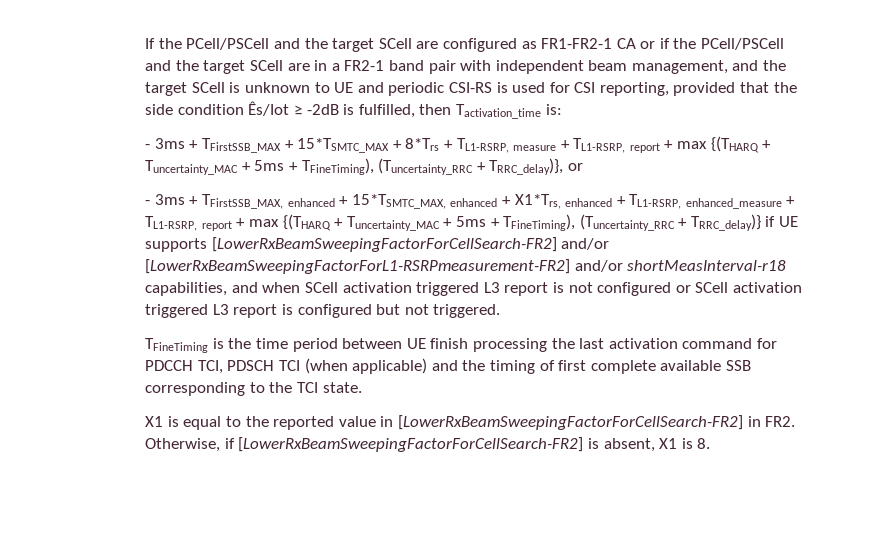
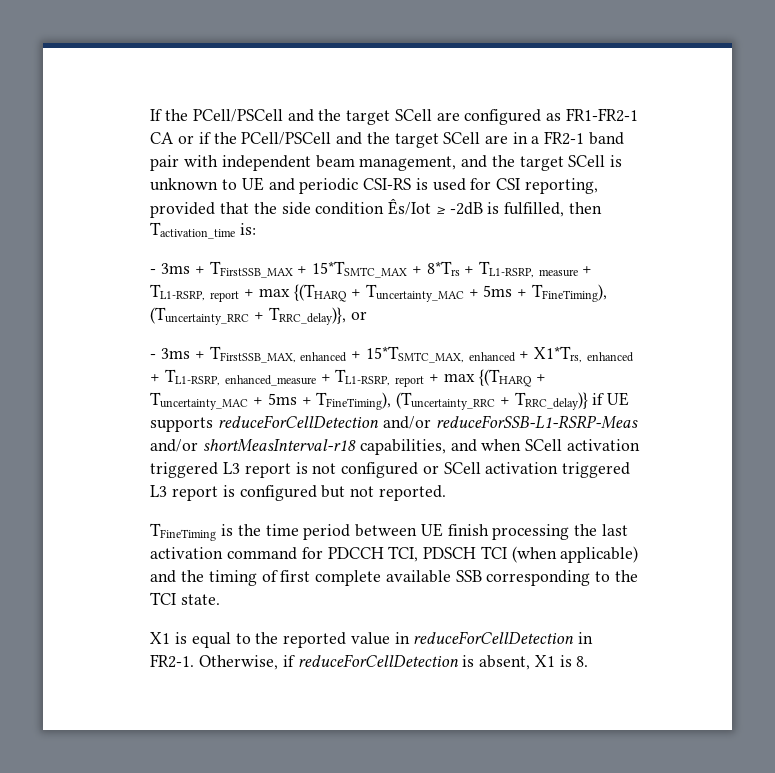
[211,237,610,252] [145,259,571,274] [LowerRxBeamSweepingFactorForCellSearch-FR2] and/or [LowerRxBeamSweepingFactorForL1-RSRPmeasurement-FR2] -> [218,415,638,429] reduceForCellDetection and/or reduceForSSB-L1-RSRP-Meas
[433,304,501,318] triggered. -> [378,485,446,501] reported.
[397,415,796,430] [LowerRxBeamSweepingFactorForCellSearch-FR2] in FR2. -> [413,631,593,644] [150,654,195,668] reduceForCellDetection in FR2-1.
[238,437,584,452] [LowerRxBeamSweepingFactorForCellSearch-FR2] -> [297,654,459,667] reduceForCellDetection

